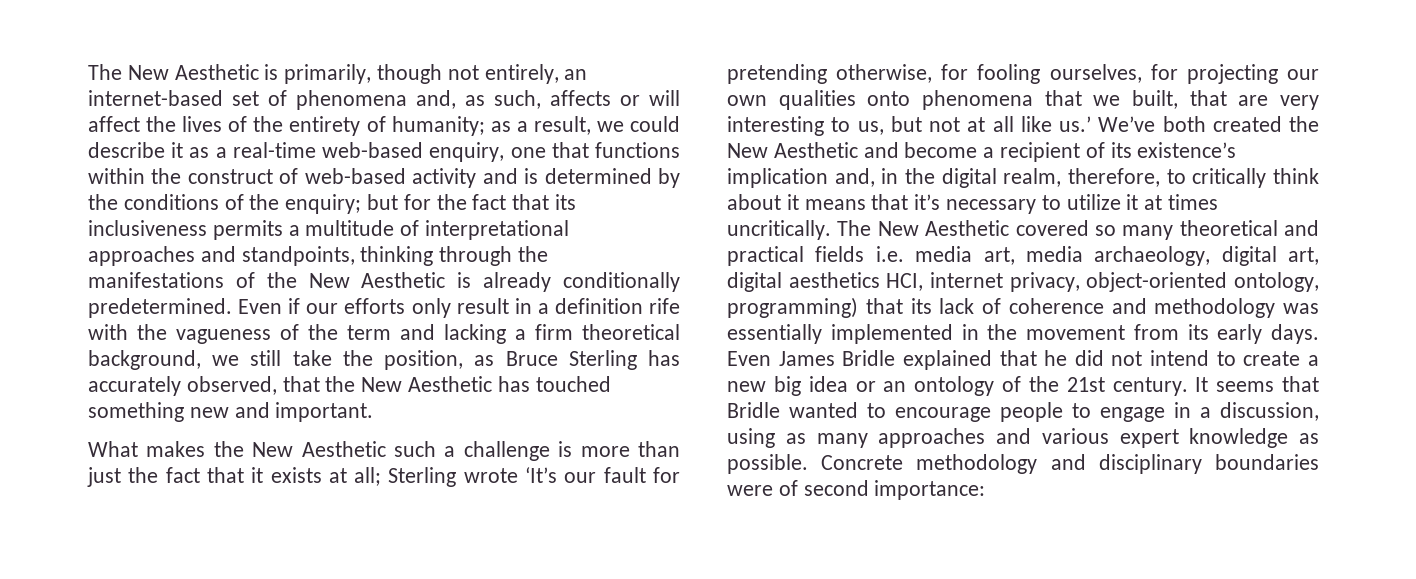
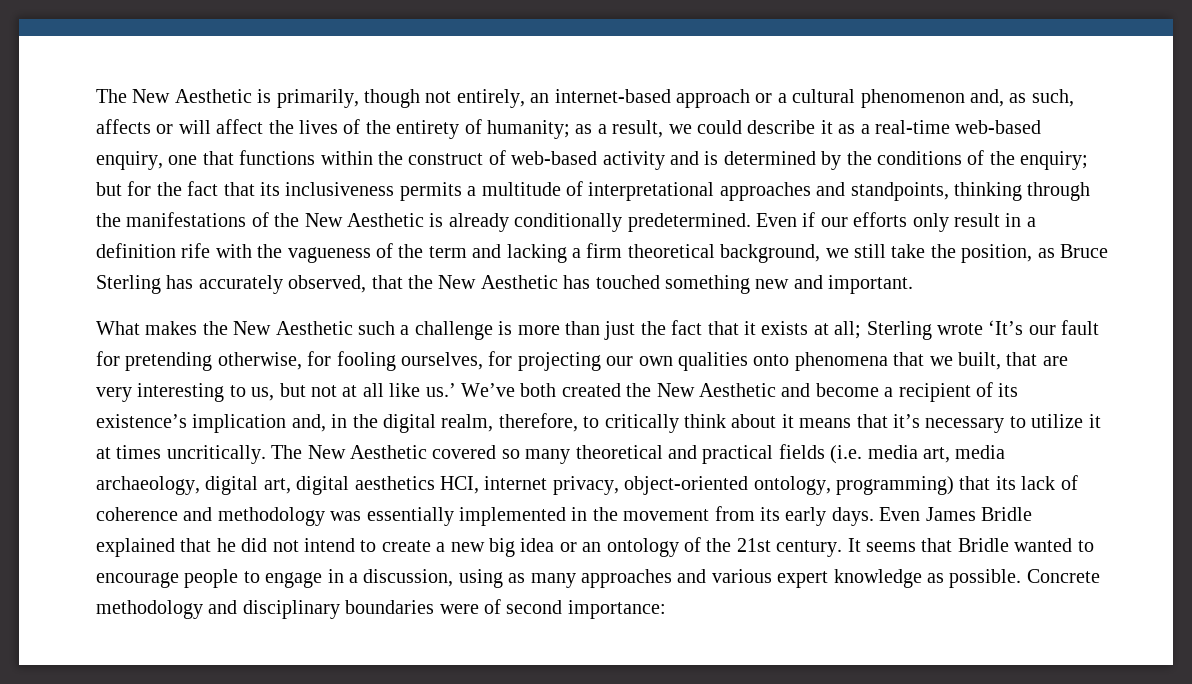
[232,90,407,110] set of phenomena -> [675,89,965,108] approach or a cultural phenomenon
[875,246,904,262] i.e. -> [830,445,863,464] (i.e.

